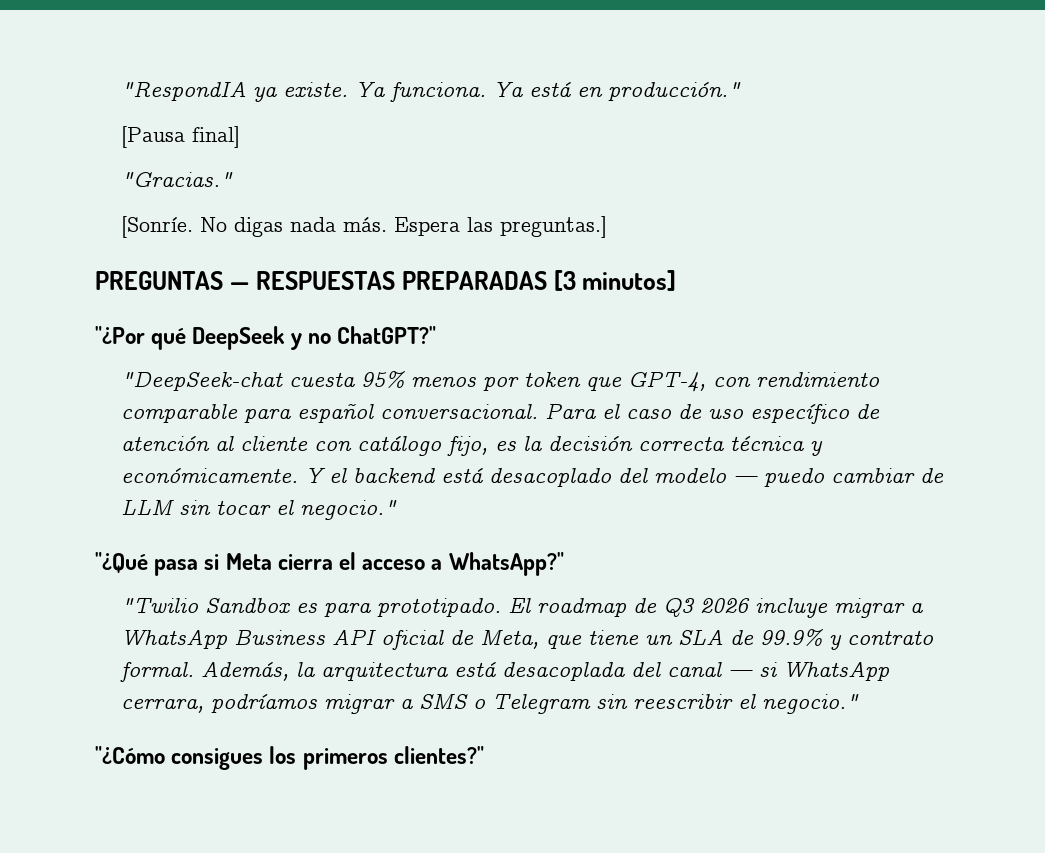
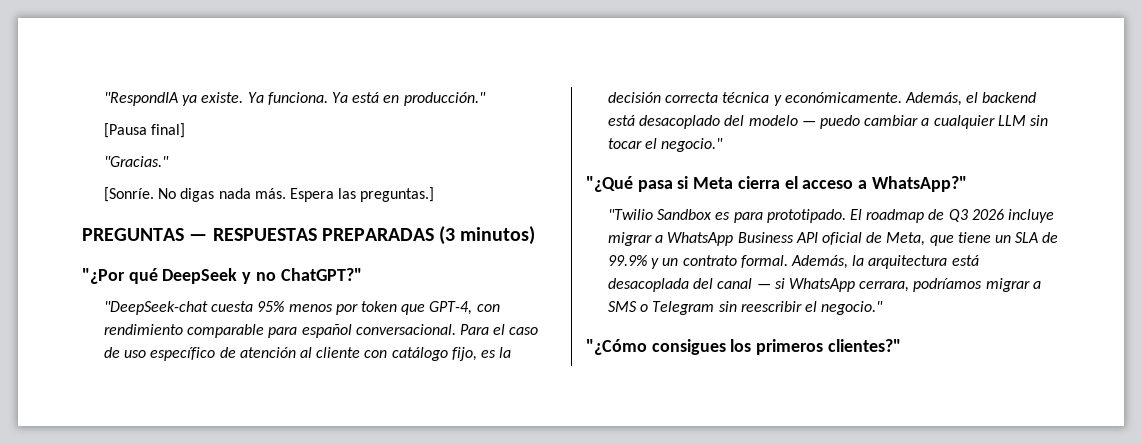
[553,270,677,291] [3 minutos] -> [439,226,536,245] (3 minutos)
[305,467,327,483] Y -> [904,92,962,106] Además,
[920,468,945,483] de -> [921,115,995,129] a cualquier
(843, 642) none -> [662,258,679,266] un

